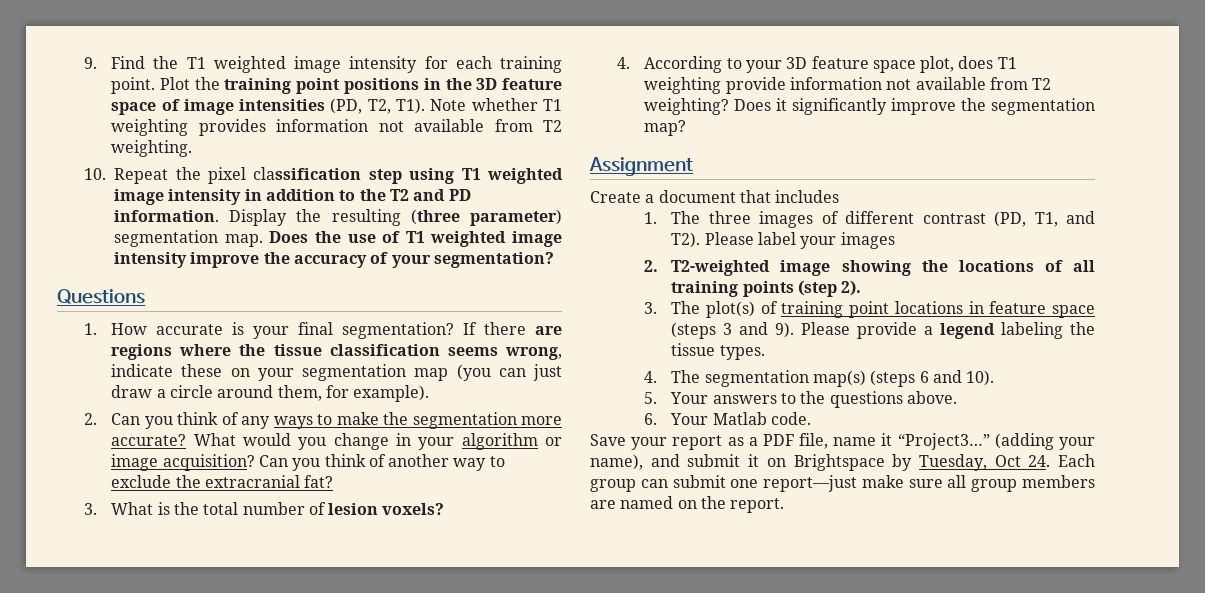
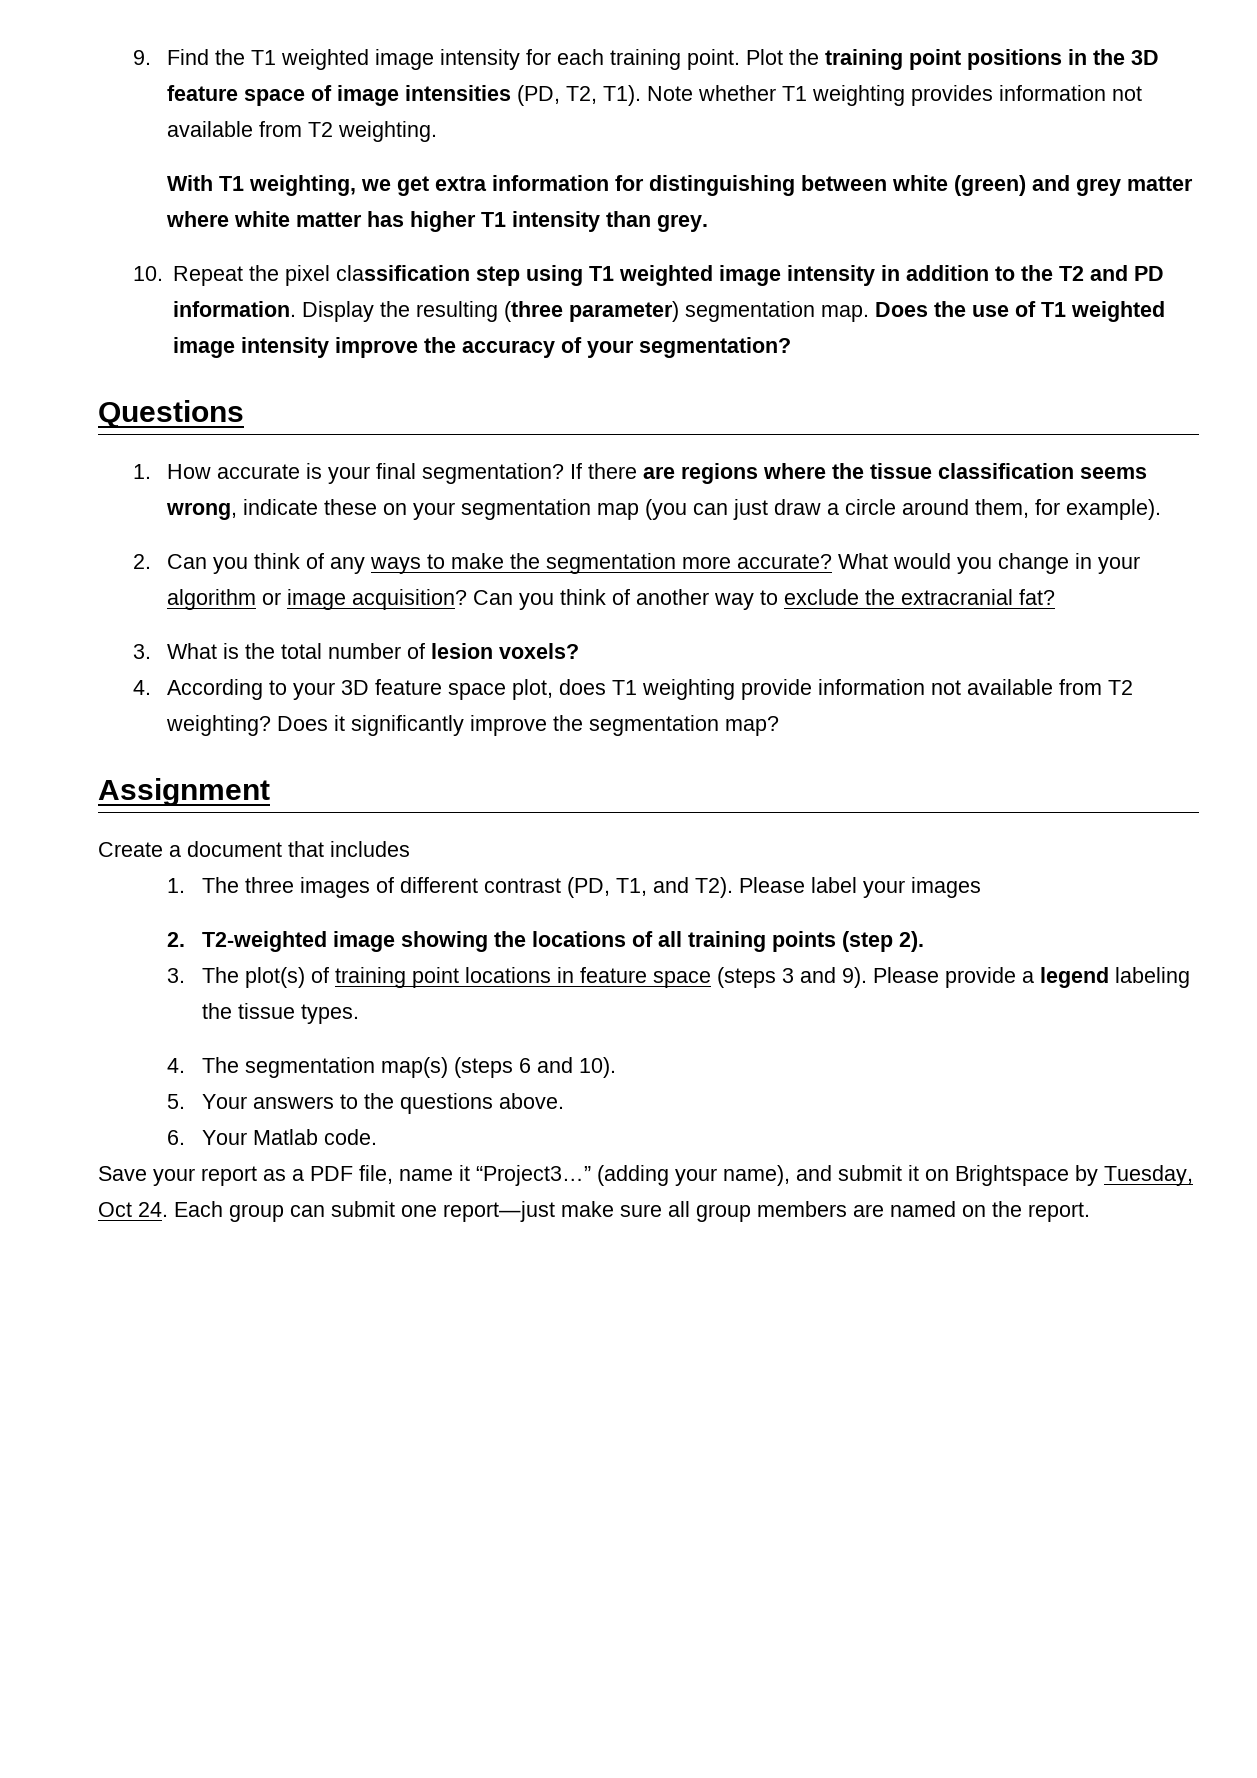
(193, 148) none -> [167,175,1194,196] [166,211,709,232] // With T1 weighting, we get extra information for distinguishing between white (green) and grey matter where white matter has higher T1 intensity than grey.

